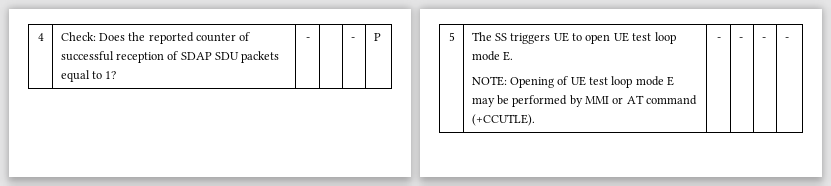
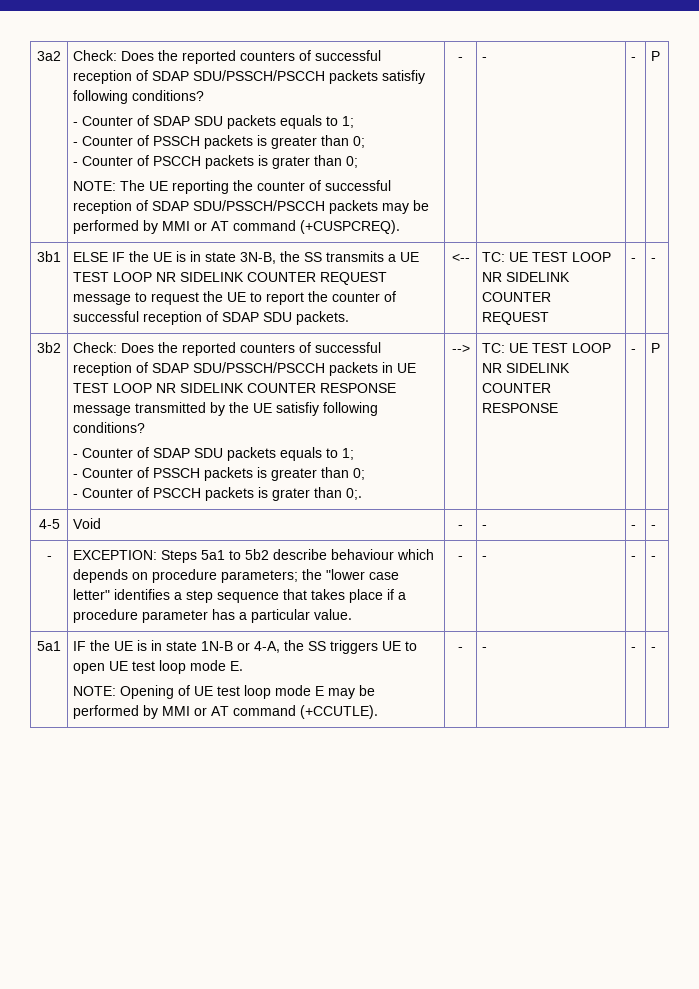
[37,33,44,41] [60,32,194,44] 4 | Check: Does the reported -> [37,51,61,61] [73,50,382,64] [73,70,426,84] [73,90,205,104] [73,115,355,129] [73,135,366,149] [73,155,359,169] [73,180,392,194] [73,200,430,214] [73,220,401,234] [458,57,463,61] [482,57,488,61] [631,57,637,61] [651,51,661,61] [37,251,61,262] [73,251,420,264] [73,272,388,285] [73,291,329,305] 3a2 | Check: Does the reported counters of successful reception of SDAP SDU/PSSCH/PSCCH packets satisfiy following conditions? // - Counter of SDAP SDU packets equals to 1; // - Counter of PSSCH packets is greater than 0; // - Counter of PSCCH packets is grater than 0; // NOTE: The UE reporting the counter of successful reception of SDAP SDU/PSSCH/PSCCH packets may be performed by MMI or AT command (+CUSPCREQ). | - | - | - | P // 3b1 | ELSE IF the UE is in state 3N-B, the SS transmits a UE TEST LOOP NR SIDELINK COUNTER REQUEST message to request the UE to report the
[241,51,280,63] [60,70,117,82] [305,37,310,41] [350,37,355,41] [373,33,381,41] [448,32,455,41] [471,32,492,41] packets equal to 1? | - | | - | P // 5 | The -> [296,311,350,325] [451,253,470,262] [482,252,612,262] [482,272,571,282] [482,292,552,302] [482,312,550,325] [631,258,637,262] [651,258,657,262] [37,342,61,353] [73,342,382,356] [73,362,417,376] [73,383,397,393] [73,402,379,416] [73,422,146,433] [73,447,355,461] [73,467,366,481] [73,487,363,501] [451,344,470,353] [482,343,612,353] [482,363,571,373] [482,383,552,393] [482,403,559,413] [631,349,637,353] [651,343,661,353] [38,519,60,529] [73,518,102,529] [458,525,463,529] [482,525,488,529] [631,525,637,529] [651,525,657,529] [46,556,52,560] [73,549,435,563] [73,569,400,583] [73,589,407,603] [73,609,353,623] [458,556,463,560] [482,556,488,560] [631,556,637,560] [651,556,657,560] [37,641,61,651] [73,640,305,653] packets. | <-- | TC: UE TEST LOOP NR SIDELINK COUNTER REQUEST | - | - // 3b2 | Check: Does the reported counters of successful reception of SDAP SDU/PSSCH/PSCCH packets in UE TEST LOOP NR SIDELINK COUNTER RESPONSE message transmitted by the UE satisfiy following conditions? // - Counter of SDAP SDU packets equals to 1; // - Counter of PSSCH packets is greater than 0; // - Counter of PSCCH packets is grater than 0;. | --> | TC: UE TEST LOOP NR SIDELINK COUNTER RESPONSE | - | P // 4-5 | Void | - | - | - | - // - | EXCEPTION: Steps 5a1 to 5b2 describe behaviour which depends on procedure parameters; the "lower case letter" identifies a step sequence that takes place if a procedure parameter has a particular value. | - | - | - | - // 5a1 | IF the UE is in state 1N-B or 4-A, the

